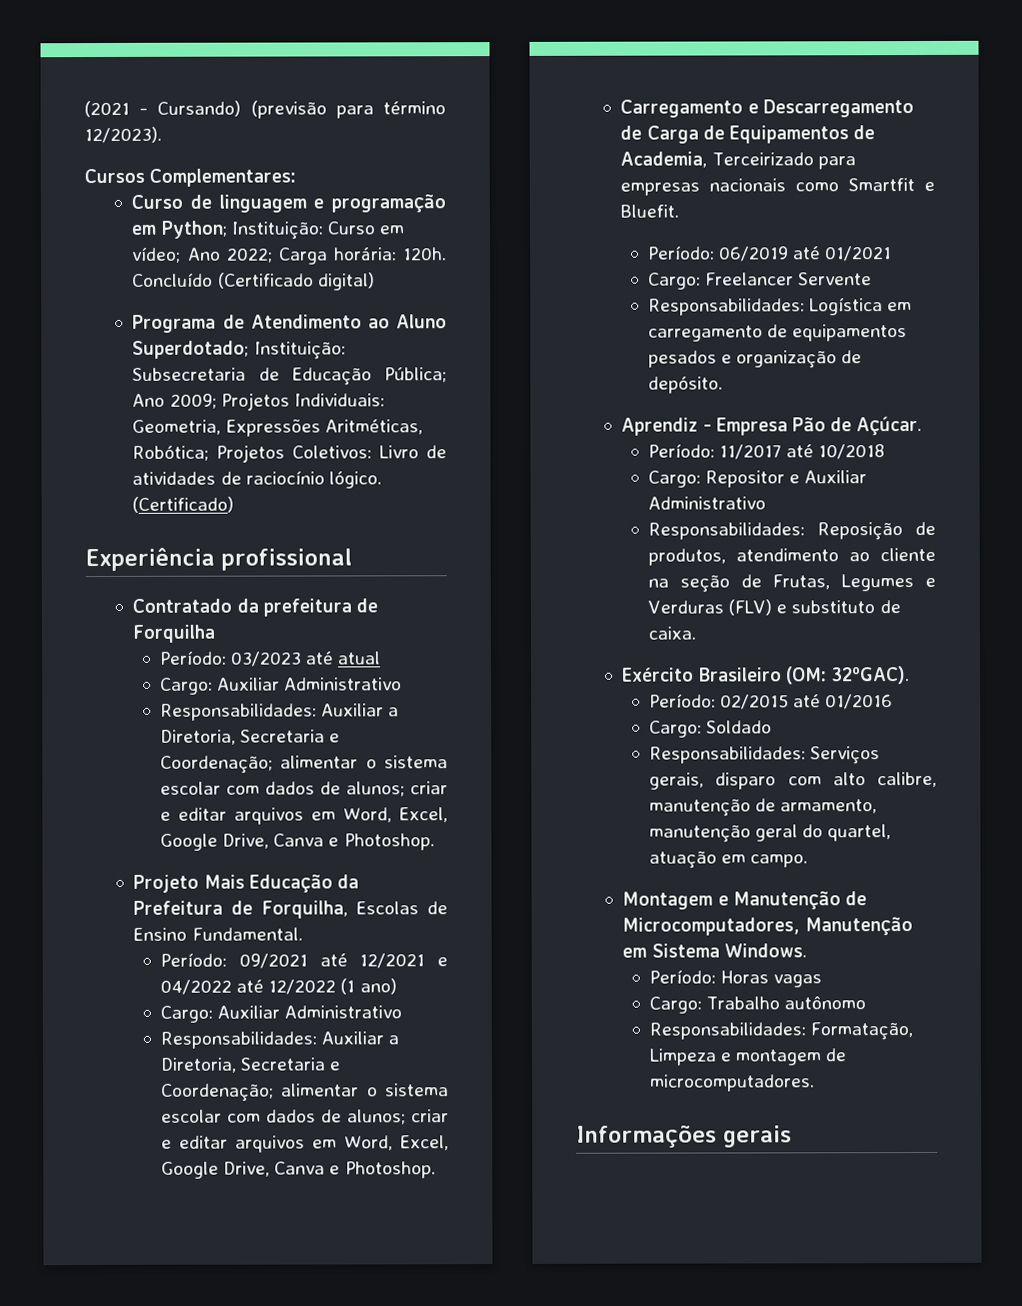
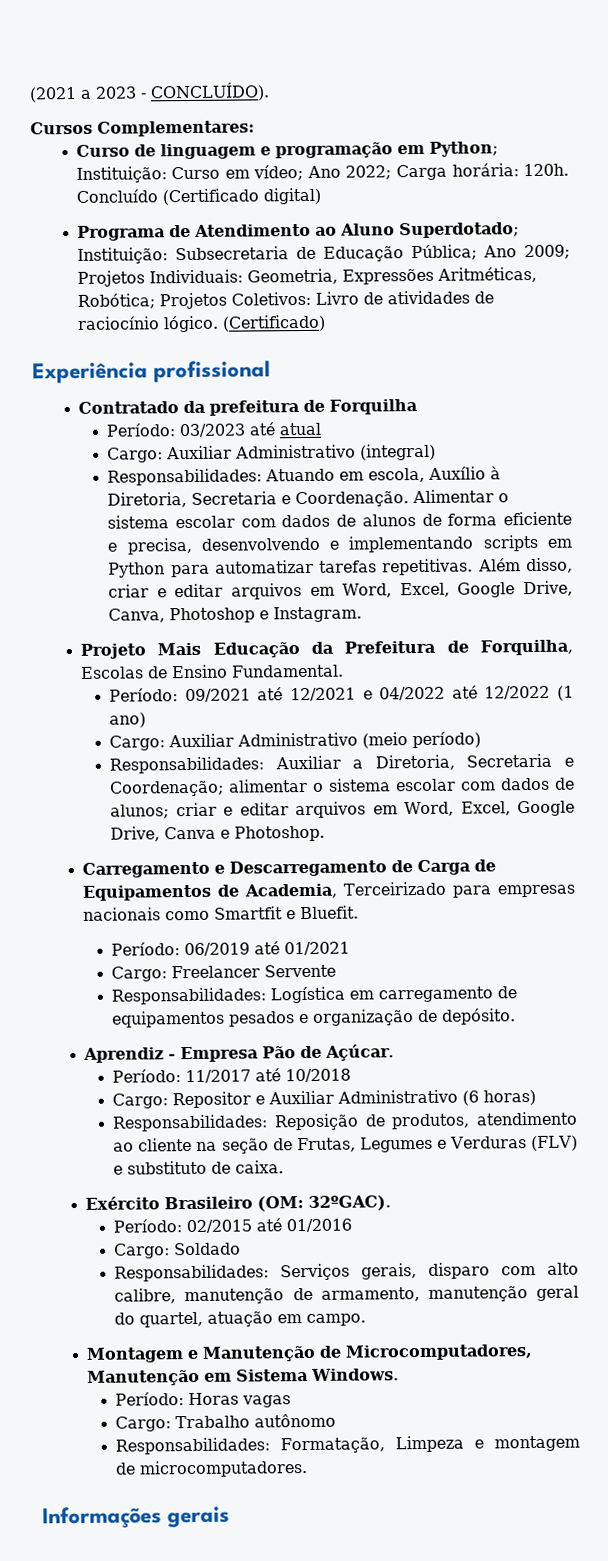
[139,100,447,119] [84,126,162,144] - Cursando) (previsão para término 12/2023). -> [80,82,270,102] a 2023 - CONCLUÍDO).
[160,703,400,721] [160,729,341,745] [160,755,448,774] [160,781,448,797] [160,807,448,825] [160,833,435,851] // Responsabilidades: Auxiliar a Diretoria, Secretaria e Coordenação; alimentar o sistema escolar com dados de alunos; criar e editar arquivos em Word, Excel, Google Drive, Canva e Photoshop. -> [360,443,437,461] [107,466,502,486] [107,489,510,508] [107,511,572,529] [107,534,573,555] [108,557,573,578] [108,580,573,600] [108,606,363,624] (integral) // Responsabilidades: Atuando em escola, Auxílio à Diretoria, Secretaria e Coordenação. Alimentar o sistema escolar com dados de alunos de forma eficiente e precisa, desenvolvendo e implementando scripts em Python para automatizar tarefas repetitivas. Além disso, criar e editar arquivos em Word, Excel, Google Drive, Canva, Photoshop e Instagram.
(403, 1012) none -> [362,731,482,749] (meio período)
(767, 503) none -> [462,1089,537,1106] (6 horas)

